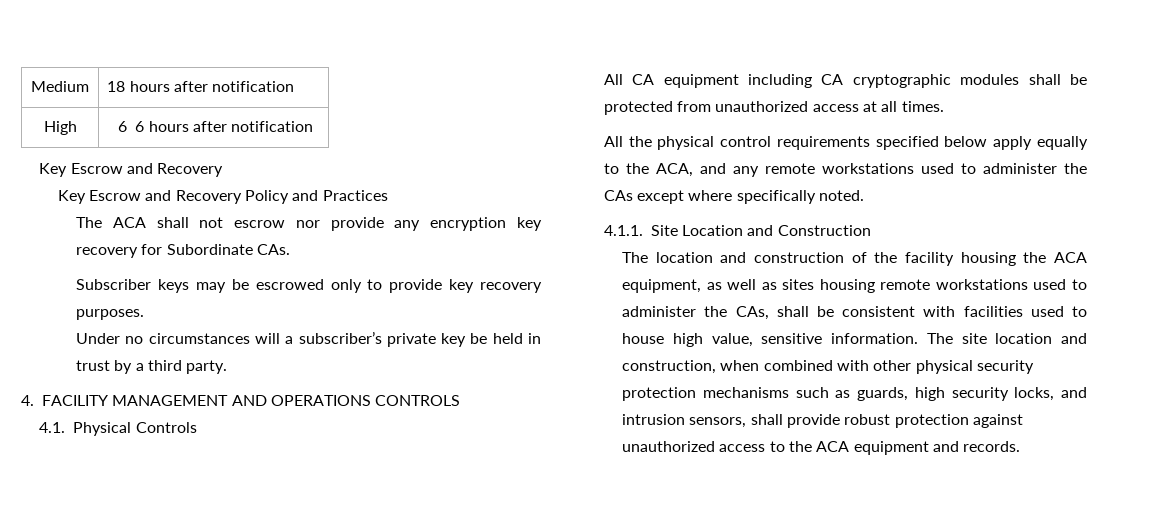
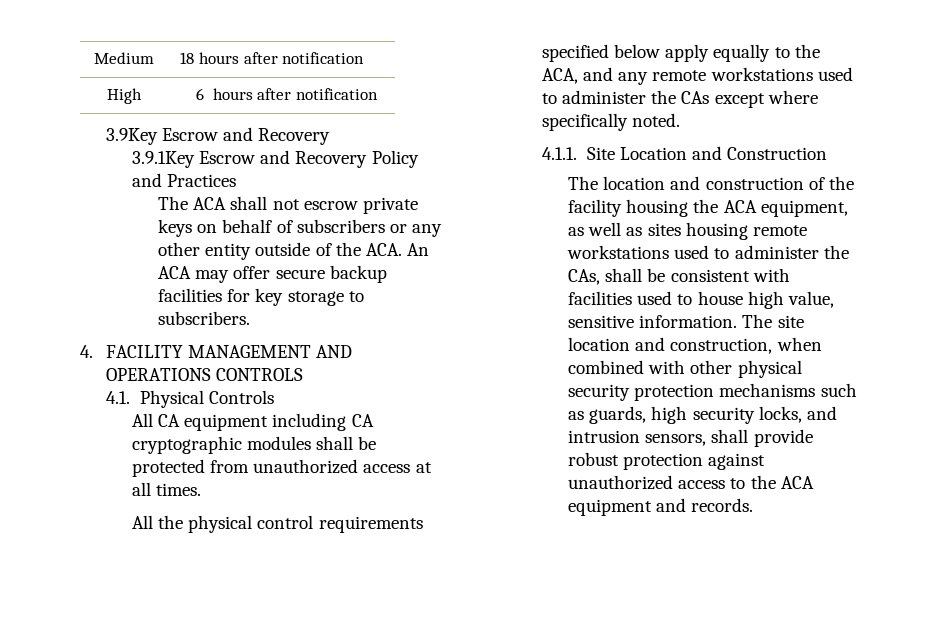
[135,121,314,132] [39,163,68,177] 6 hours after notification // Key -> [212,88,378,100] [106,128,159,145] hours after notification // 3.9Key
[57,190,86,204] Key -> [132,151,196,168] 3.9.1Key
[295,217,543,231] [76,244,291,258] [76,279,542,293] [76,309,145,320] [76,331,541,347] [76,360,228,374] nor provide any encryption key recovery for Subordinate CAs. // Subscriber keys may be escrowed only to provide key recovery purposes. // Under no circumstances will a subscriber’s private key be held in trust by a third party. -> [362,197,418,214] [158,219,442,237] [158,242,429,260] [158,265,387,283] [158,288,364,306] [158,311,251,325] private keys on behalf of subscribers or any other entity outside of the ACA. An ACA may offer secure backup facilities for key storage to subscribers.

